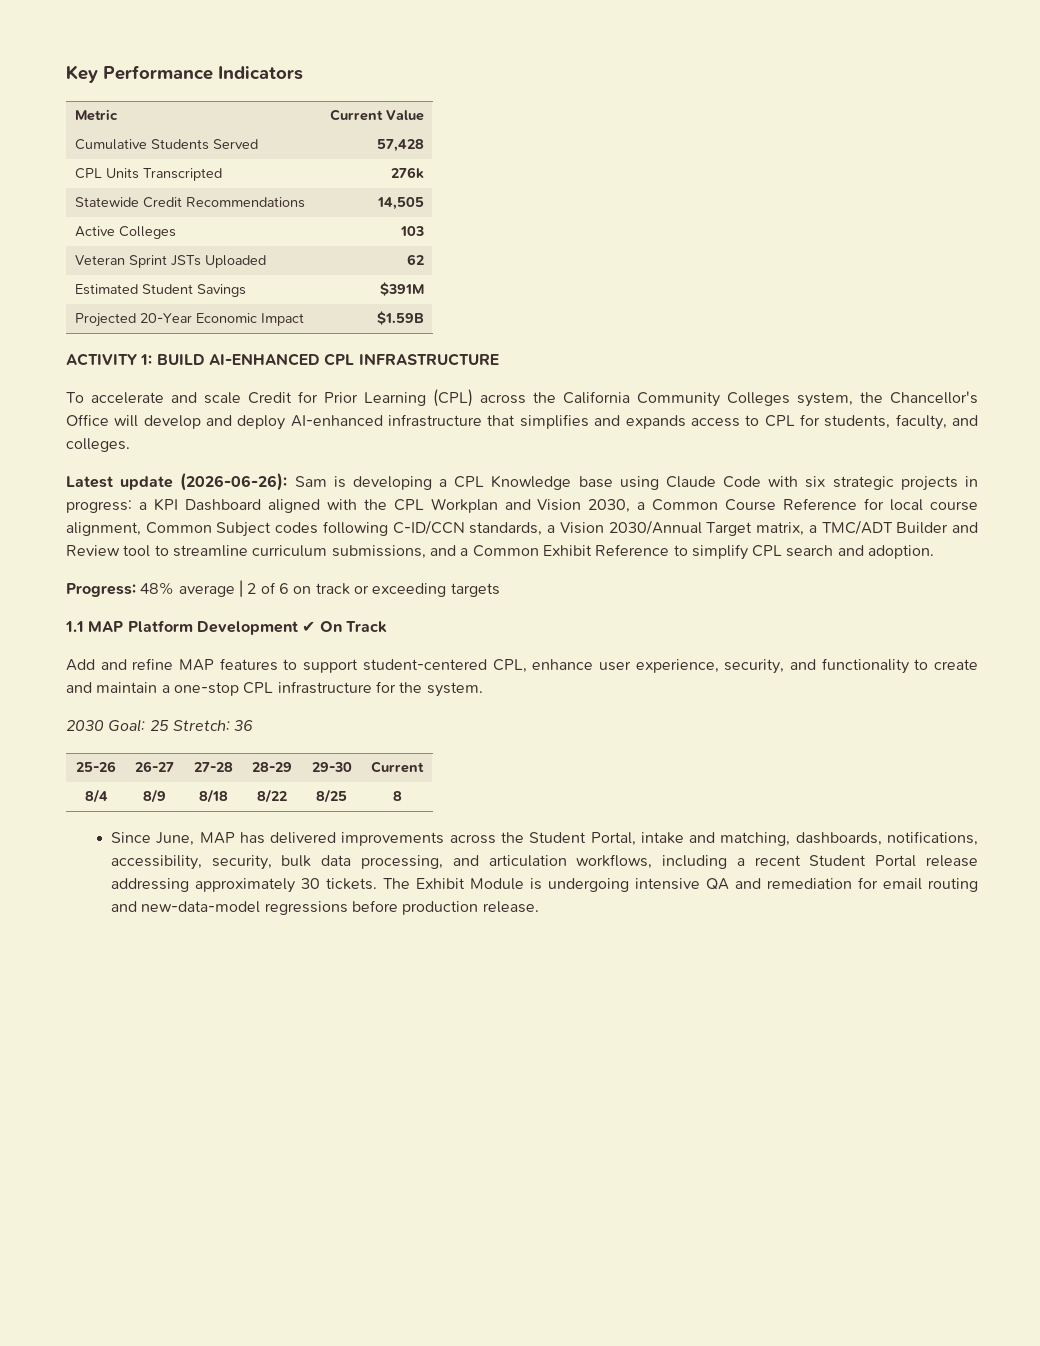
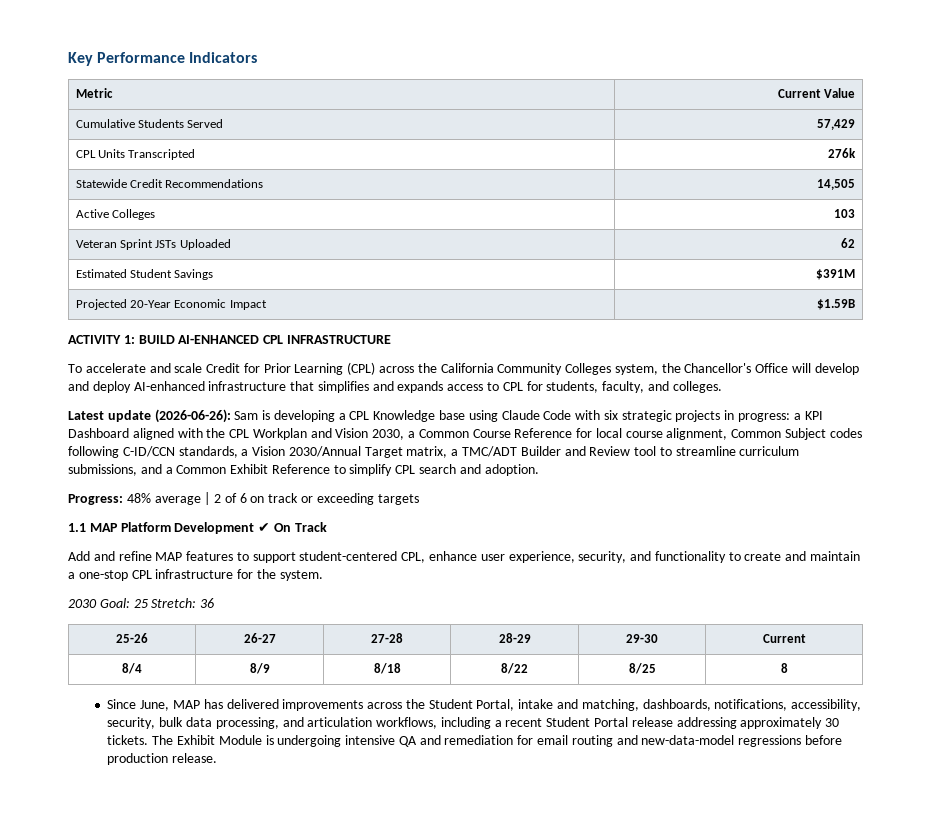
[376,139,424,152] 57,428 -> [817,119,856,130] 57,429

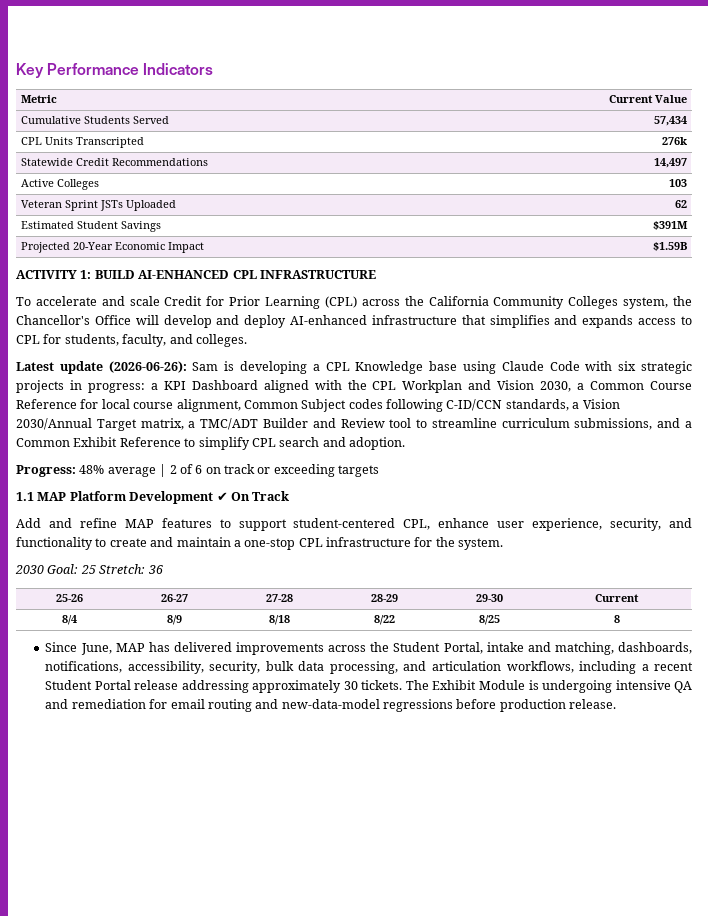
[817,119,856,130] 57,429 -> [653,116,687,126] 57,434
[817,179,856,190] 14,505 -> [653,158,687,168] 14,497

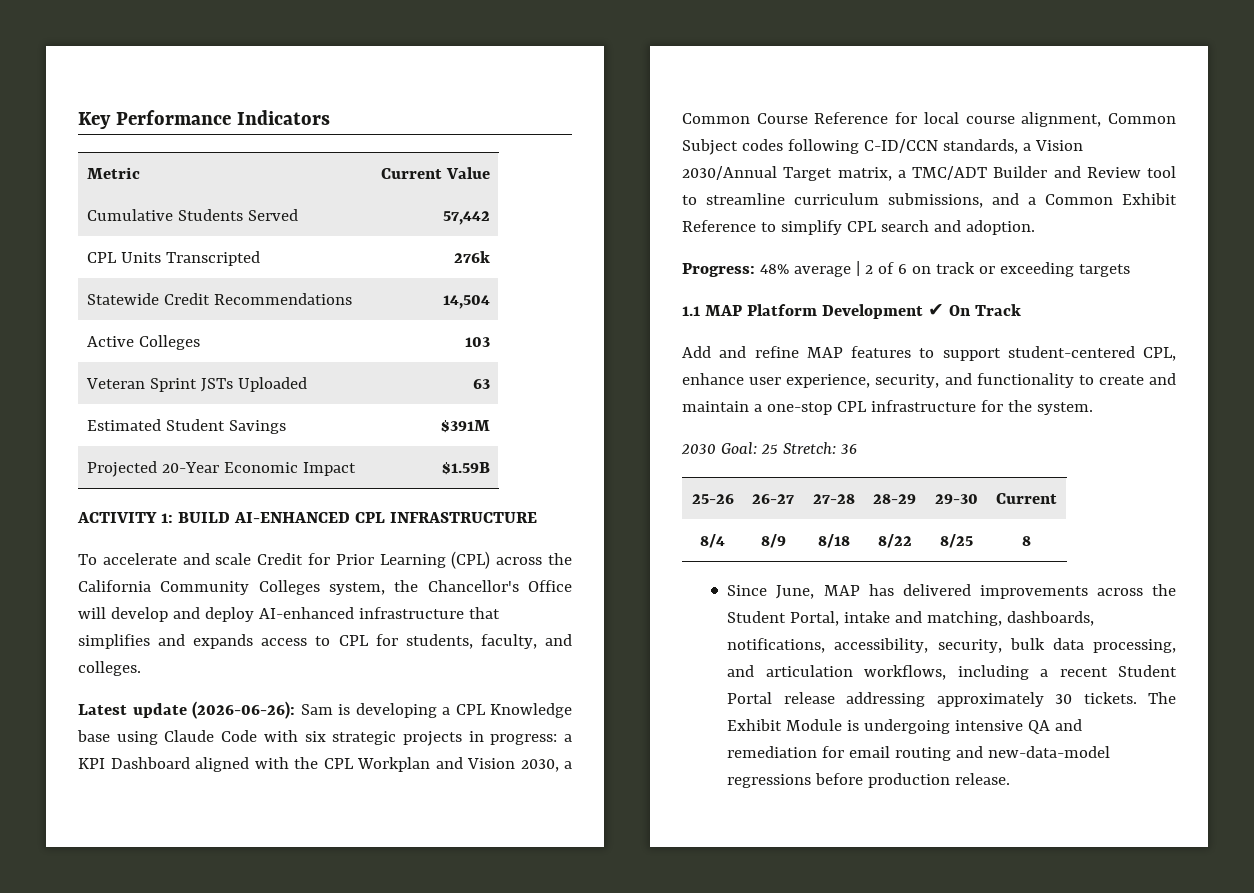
[653,116,687,126] 57,434 -> [443,211,491,225] 57,442
[653,158,687,168] 14,497 -> [443,295,491,309] 14,504
[674,200,687,208] 62 -> [473,379,491,389] 63

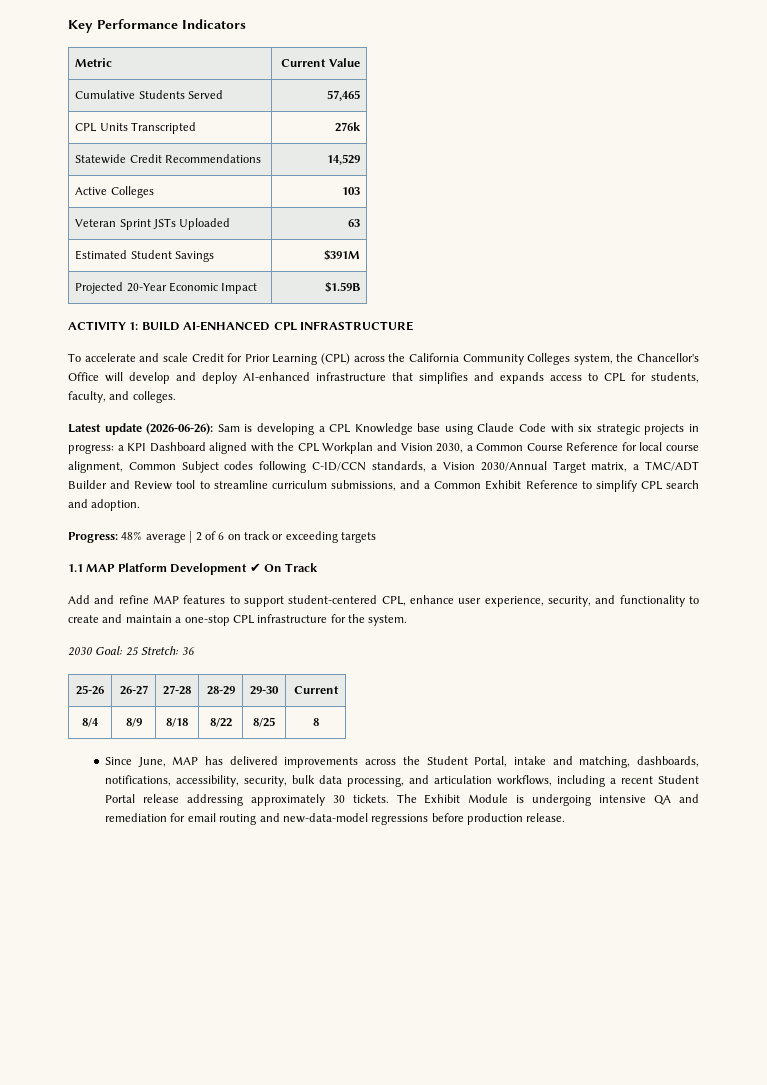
[443,211,491,225] 57,442 -> [326,90,360,101] 57,465
[443,295,491,309] 14,504 -> [326,154,360,165] 14,529

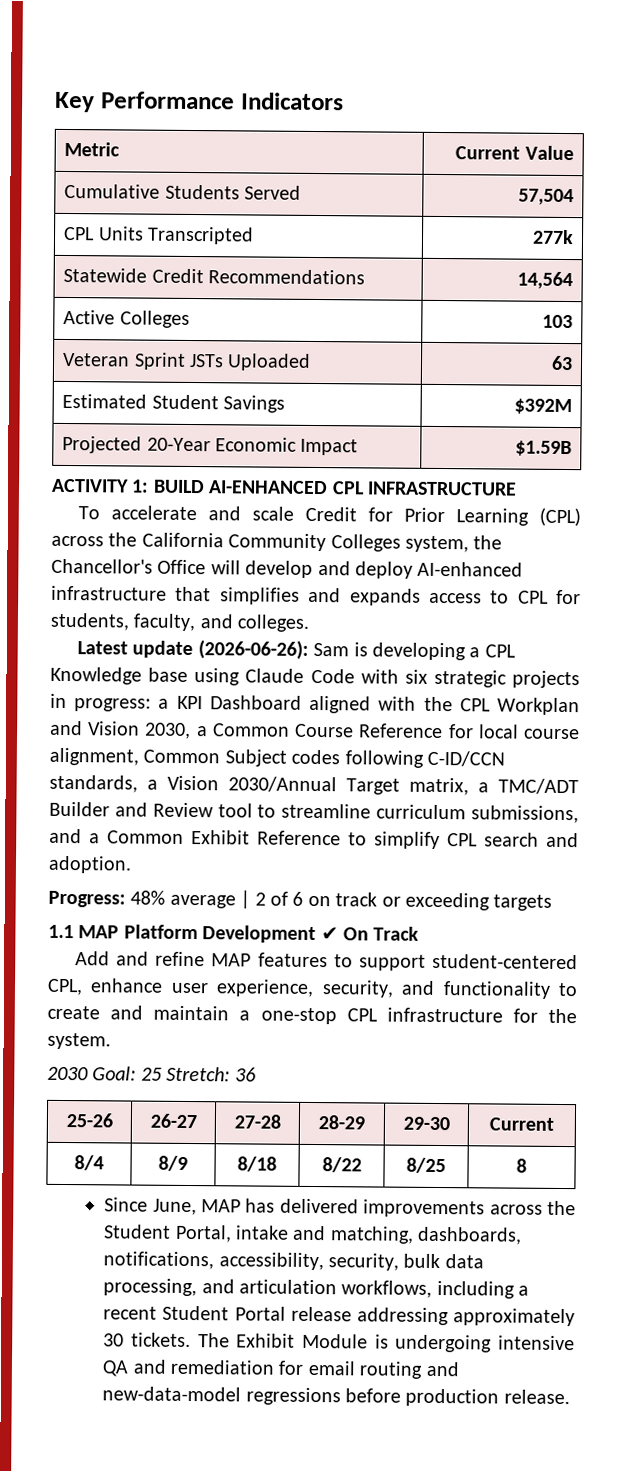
[326,90,360,101] 57,465 -> [517,188,574,206] 57,504
[334,122,361,132] 276k -> [531,229,574,245] 277k
[326,154,360,165] 14,529 -> [516,271,573,290] 14,564
[323,249,360,261] $391M -> [513,398,572,415] $392M

